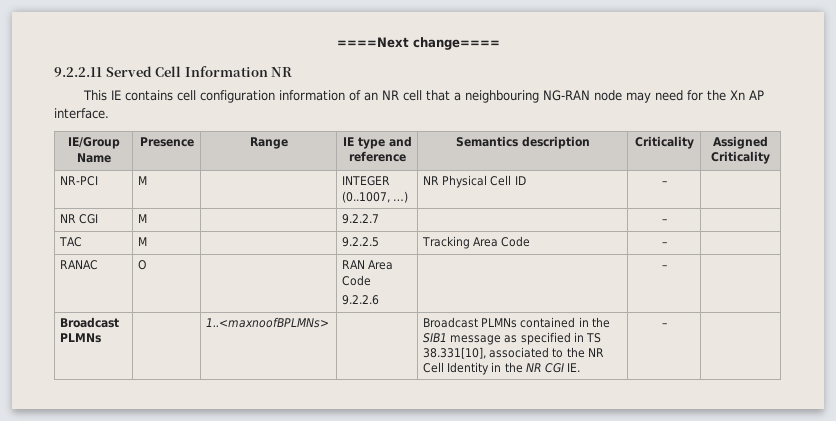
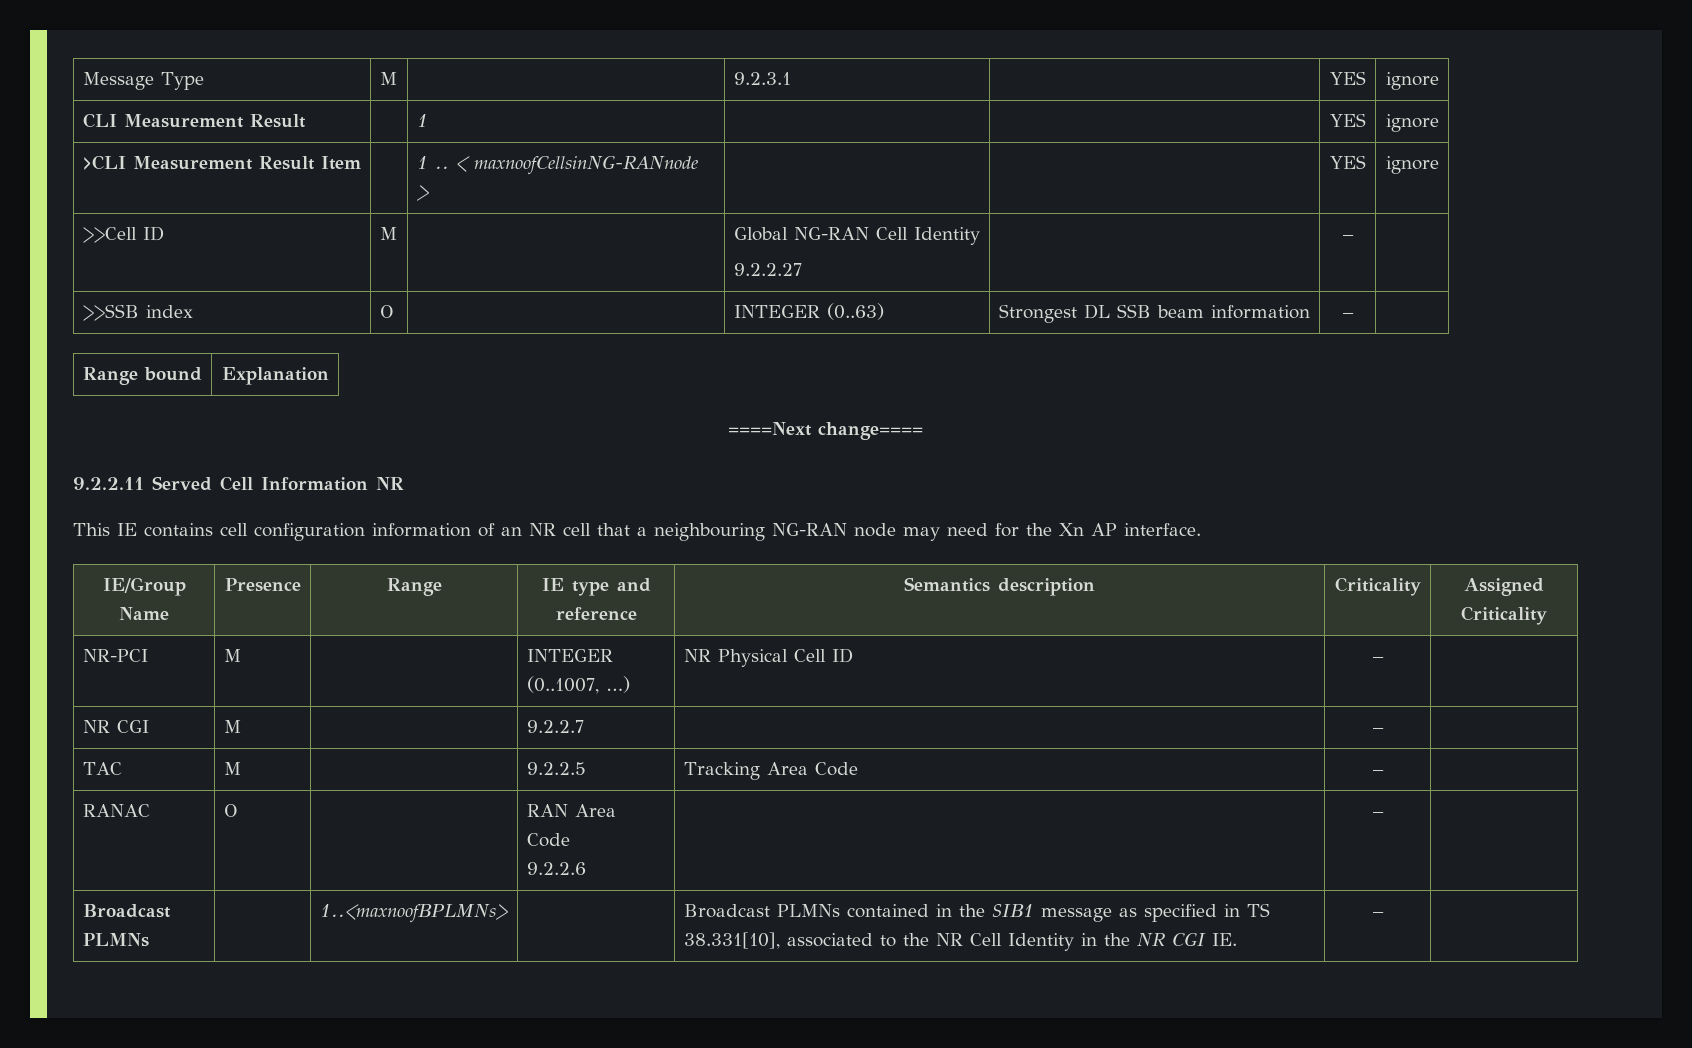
(336, 42) none -> [82,72,204,90] [379,72,397,85] [733,72,791,85] [1329,71,1366,85] [1385,72,1439,90] [82,113,306,128] [416,114,428,127] [1329,113,1366,127] [1385,114,1439,132] [82,155,361,170] [416,155,698,175] [416,185,429,201] [1329,155,1366,169] [1385,156,1439,174] [82,226,164,243] [379,227,397,240] [733,227,980,245] [733,263,802,276] [1342,235,1354,240] [82,304,193,321] [379,305,394,318] [733,303,884,320] [998,304,1310,323] [1342,313,1354,318] [83,367,202,385] [221,367,329,385] Message Type | M | | 9.2.3.1 | | YES | ignore // CLI Measurement Result | | 1 | | | YES | ignore // >CLI Measurement Result Item | | 1 .. < maxnoofCellsinNG-RANnode > | | | YES | ignore // >>Cell ID | M | | Global NG-RAN Cell Identity // 9.2.2.27 | | – | // >>SSB index | O | | INTEGER (0..63) | Strongest DL SSB beam information | – | // Range bound | Explanation //

